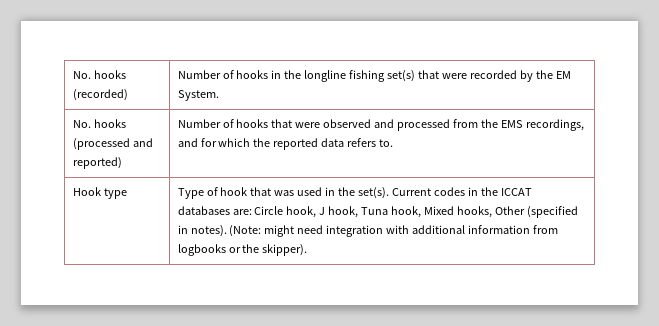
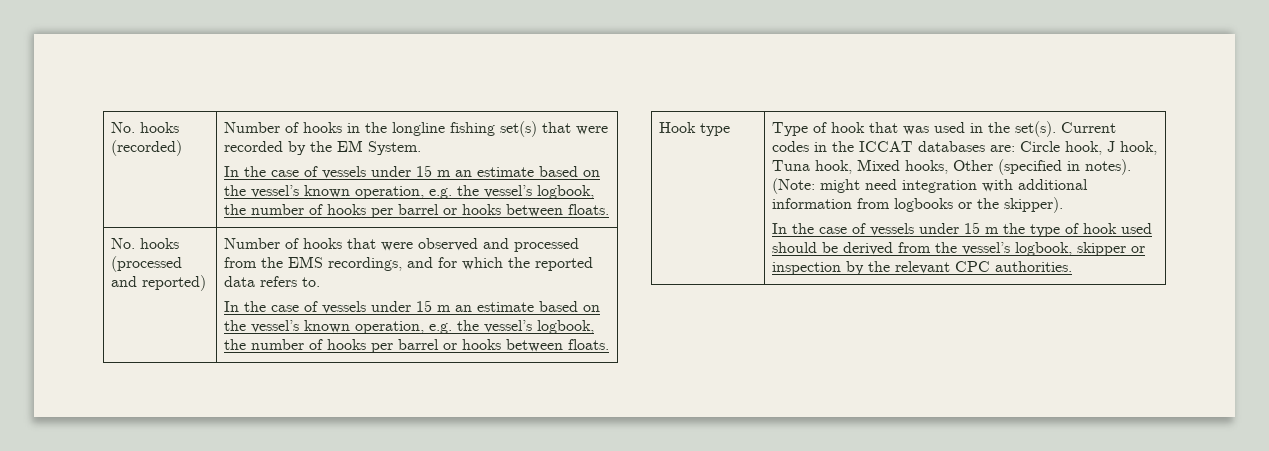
(219, 95) none -> [224,165,601,179] [224,185,595,199] [224,204,610,218] // In the case of vessels under 15 m an estimate based on the vessel’s known operation, e.g. the vessel’s logbook, the number of hooks per barrel or hooks between floats.
(394, 143) none -> [224,300,601,314] [224,320,595,334] [224,339,610,353] // In the case of vessels under 15 m an estimate based on the vessel’s known operation, e.g. the vessel’s logbook, the number of hooks per barrel or hooks between floats.
(308, 250) none -> [772,222,1153,237] [772,242,1146,256] [772,261,1073,275] // In the case of vessels under 15 m the type of hook used should be derived from the vessel’s logbook, skipper or inspection by the relevant CPC authorities.

